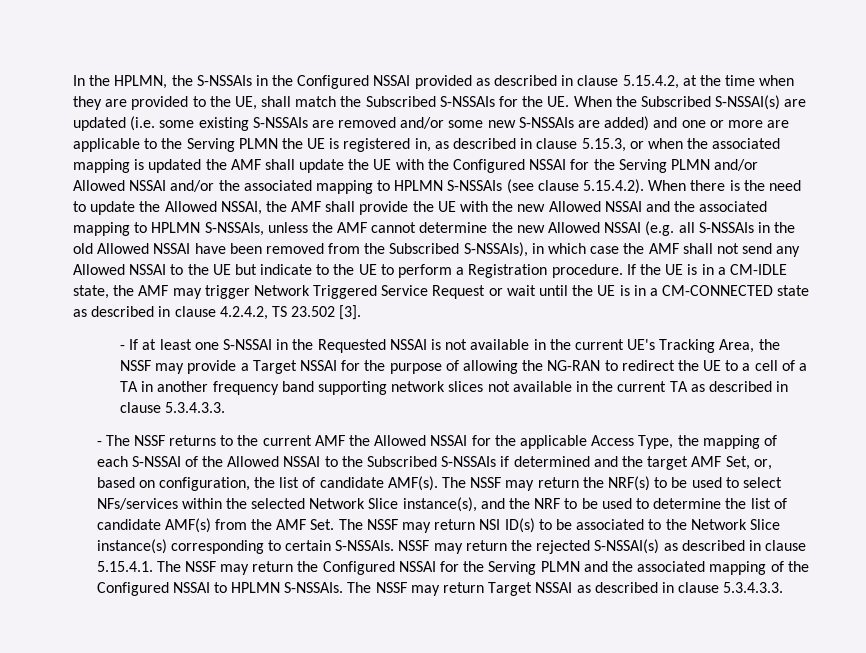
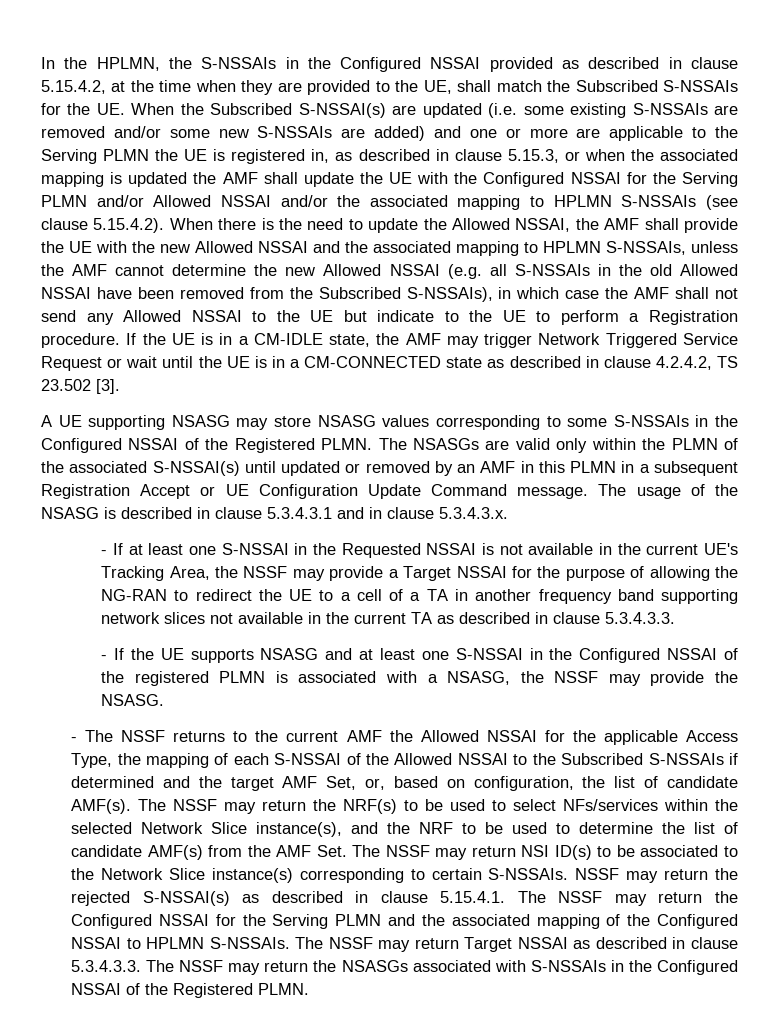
(362, 312) none -> [41,415,739,430] [41,438,739,453] [41,461,738,476] [41,484,738,499] [41,507,508,519] // A UE supporting NSASG may store NSASG values corresponding to some S-NSSAIs in the Configured NSSAI of the Registered PLMN. The NSASGs are valid only within the PLMN of the associated S-NSSAI(s) until updated or removed by an AMF in this PLMN in a subsequent Registration Accept or UE Configuration Update Command message. The usage of the NSASG is described in clause 5.3.4.3.1 and in clause 5.3.4.3.x.
(226, 407) none -> [101,648,739,663] [101,671,739,686] [101,694,165,706] // - If the UE supports NSASG and at least one S-NSSAI in the Configured NSSAI of the registered PLMN is associated with a NSASG, the NSSF may provide the NSASG.
(784, 587) none -> [146,960,738,975] [71,983,310,998] The NSSF may return the NSASGs associated with S-NSSAIs in the Configured NSSAI of the Registered PLMN.

